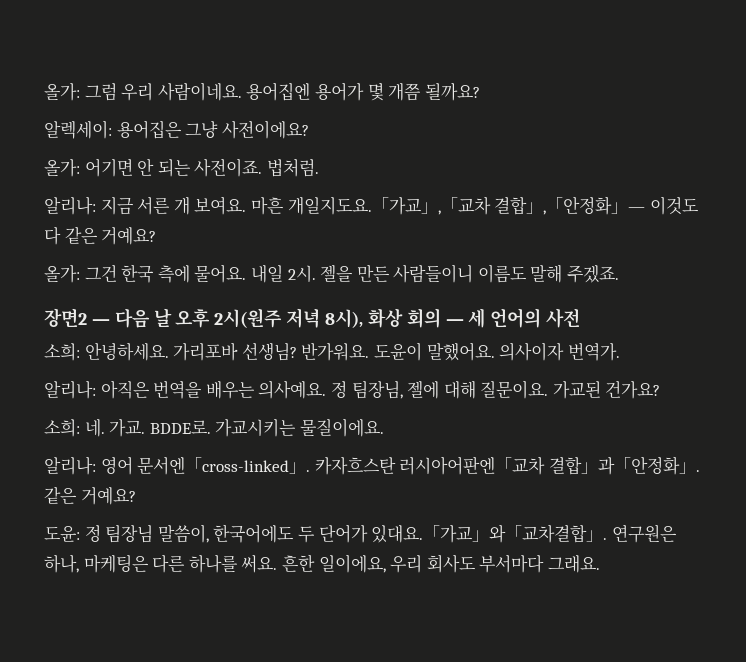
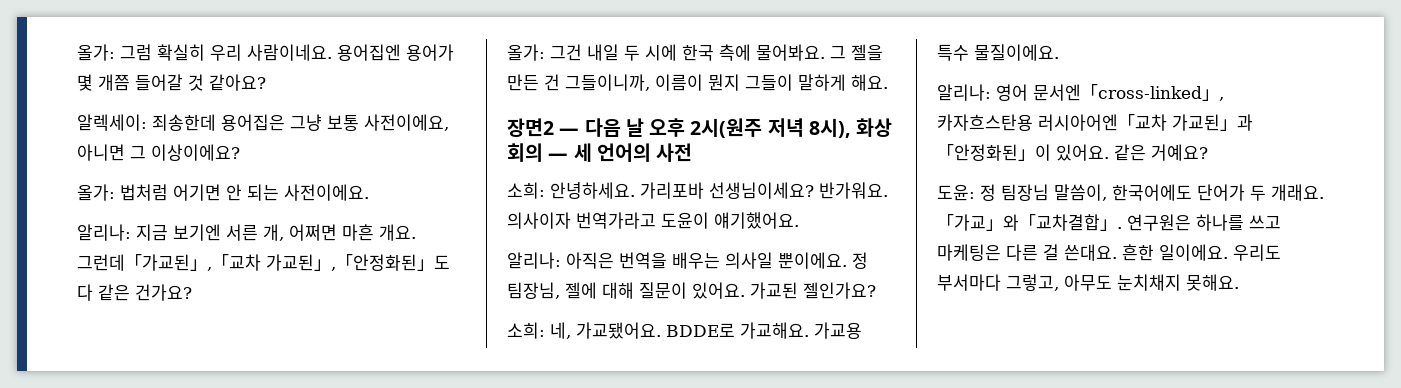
(117, 92) none -> [157,44,205,61] 확실히
[424,83,480,101] 될까요? -> [135,74,266,91] 들어갈 것 같아요?
(112, 129) none -> [152,114,216,131] 죄송한데
[221,120,309,139] [44,159,80,177] 사전이에요? // 올가: -> [327,114,449,131] [77,144,240,161] [77,184,168,201] 보통 사전이에요, 아니면 그 이상이에요? // 올가: 법처럼
[194,158,319,177] 사전이죠. 법처럼. -> [284,184,369,201] 사전이에요.
[137,196,422,215] 서른 개 보여요. 마흔 개일지도요.「가교 -> [173,224,416,241] [77,254,190,271] 보기엔 서른 개, 어쩌면 마흔 개요. 그런데「가교된
[494,196,699,215] 결합」,「안정화」— 이것도 -> [266,254,450,271] 가교된」,「안정화된」도
[101,227,157,245] 거예요? -> [135,284,192,301] 건가요?
[121,264,620,283] 한국 측에 물어요. 내일 2시. 젤을 만든 사람들이니 이름도 말해 주겠죠. -> [587,44,883,61] [507,74,888,91] 내일 두 시에 한국 측에 물어봐요. 그 젤을 만든 건 그들이니까, 이름이 뭔지 그들이 말하게 해요.
[241,342,620,361] 선생님? 반가워요. 도윤이 말했어요. 의사이자 번역가. -> [709,182,888,199] [507,212,799,229] 선생님이세요? 반가워요. 의사이자 번역가라고 도윤이 얘기했어요.
[258,380,327,399] 의사예요. -> [725,252,847,269] 의사일 뿐이에요.
[480,380,661,399] [44,419,297,437] 질문이요. 가교된 건가요? // 소희: 네. 가교. BDDE로. 가교시키는 -> [639,282,876,299] [507,322,862,339] [937,44,969,61] 질문이 있어요. 가교된 젤인가요? // 소희: 네, 가교됐어요. BDDE로 가교해요. 가교용 특수
[306,456,700,475] . 카자흐스탄 러시아어판엔「교차 결합」과「안정화」. -> [1219,97,1224,101] [937,114,1253,131] [937,144,1109,161] , 카자흐스탄용 러시아어엔「교차 가교된」과「안정화된」이 있어요.
[297,524,424,543] 두 단어가 있대요. -> [1197,184,1324,201] 단어가 두 개래요.
[44,554,600,573] 하나, 마케팅은 다른 하나를 써요. 흔한 일이에요, 우리 회사도 부서마다 그래요. -> [1196,214,1281,231] [937,244,1281,261] [937,274,1239,291] 하나를 쓰고 마케팅은 다른 걸 쓴대요. 흔한 일이에요. 우리도 부서마다 그렇고, 아무도 눈치채지 못해요.

